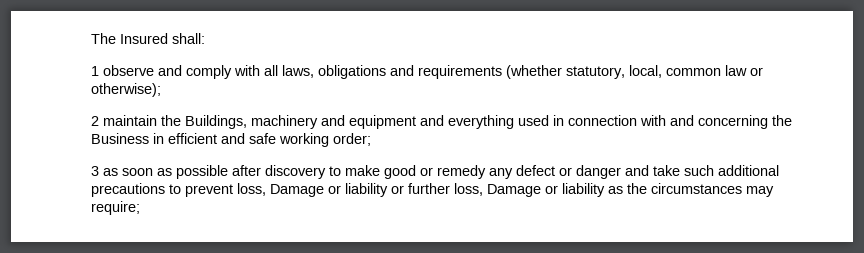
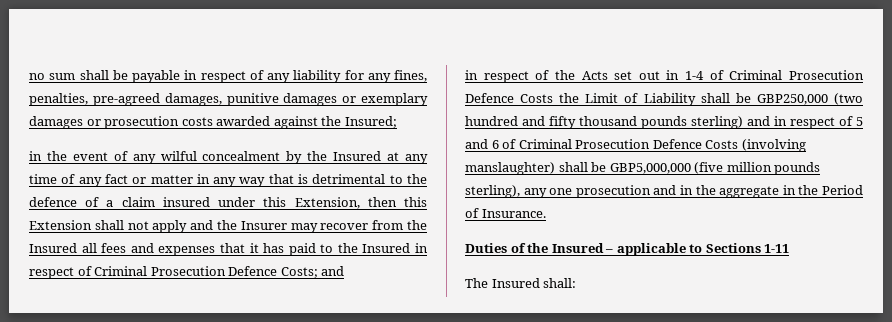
[91,33,205,44] [91,65,763,79] [91,83,161,97] [91,115,792,129] [91,133,371,147] [91,165,779,179] [91,183,774,197] [91,201,140,215] The Insured shall: // 1 observe and comply with all laws, obligations and requirements (whether statutory, local, common law or otherwise); // 2 maintain the Buildings, machinery and equipment and everything used in connection with and concerning the Business in efficient and safe working order; // 3 as soon as possible after discovery to make good or remedy any defect or danger and take such additional precautions to prevent loss, Damage or liability or further loss, Damage or liability as the circumstances may require; -> [29,70,427,83] [29,93,428,106] [29,116,397,129] [29,151,429,164] [29,174,428,187] [29,197,428,209] [29,220,428,233] [29,243,428,256] [29,266,345,279] [465,70,864,83] [465,93,863,106] [465,116,863,129] [465,139,806,152] [465,162,821,175] [465,185,863,198] [465,208,546,218] [465,243,790,256] [465,278,577,288] no sum shall be payable in respect of any liability for any fines, penalties, pre-agreed damages, punitive damages or exemplary damages or prosecution costs awarded against the Insured; // in the event of any wilful concealment by the Insured at any time of any fact or matter in any way that is detrimental to the defence of a claim insured under this Extension, then this Extension shall not apply and the Insurer may recover from the Insured all fees and expenses that it has paid to the Insured in respect of Criminal Prosecution Defence Costs; and // in respect of the Acts set out in 1-4 of Criminal Prosecution Defence Costs the Limit of Liability shall be GBP250,000 (two hundred and fifty thousand pounds sterling) and in respect of 5 and 6 of Criminal Prosecution Defence Costs (involving manslaughter) shall be GBP5,000,000 (five million pounds sterling), any one prosecution and in the aggregate in the Period of Insurance. // Duties of the Insured – applicable to Sections 1-11 // The Insured shall:

